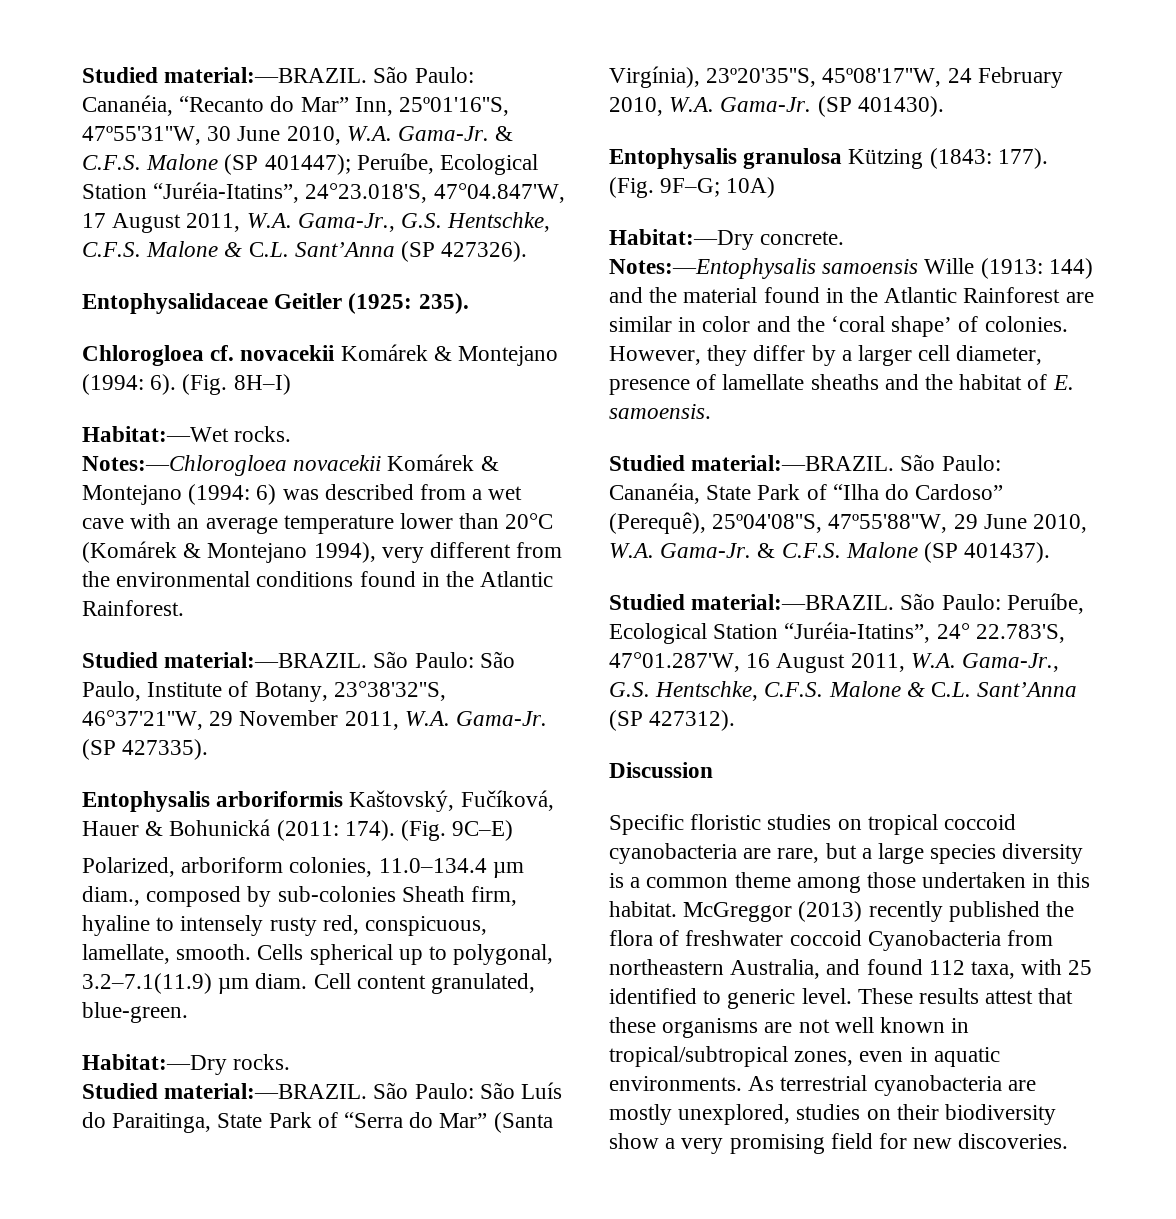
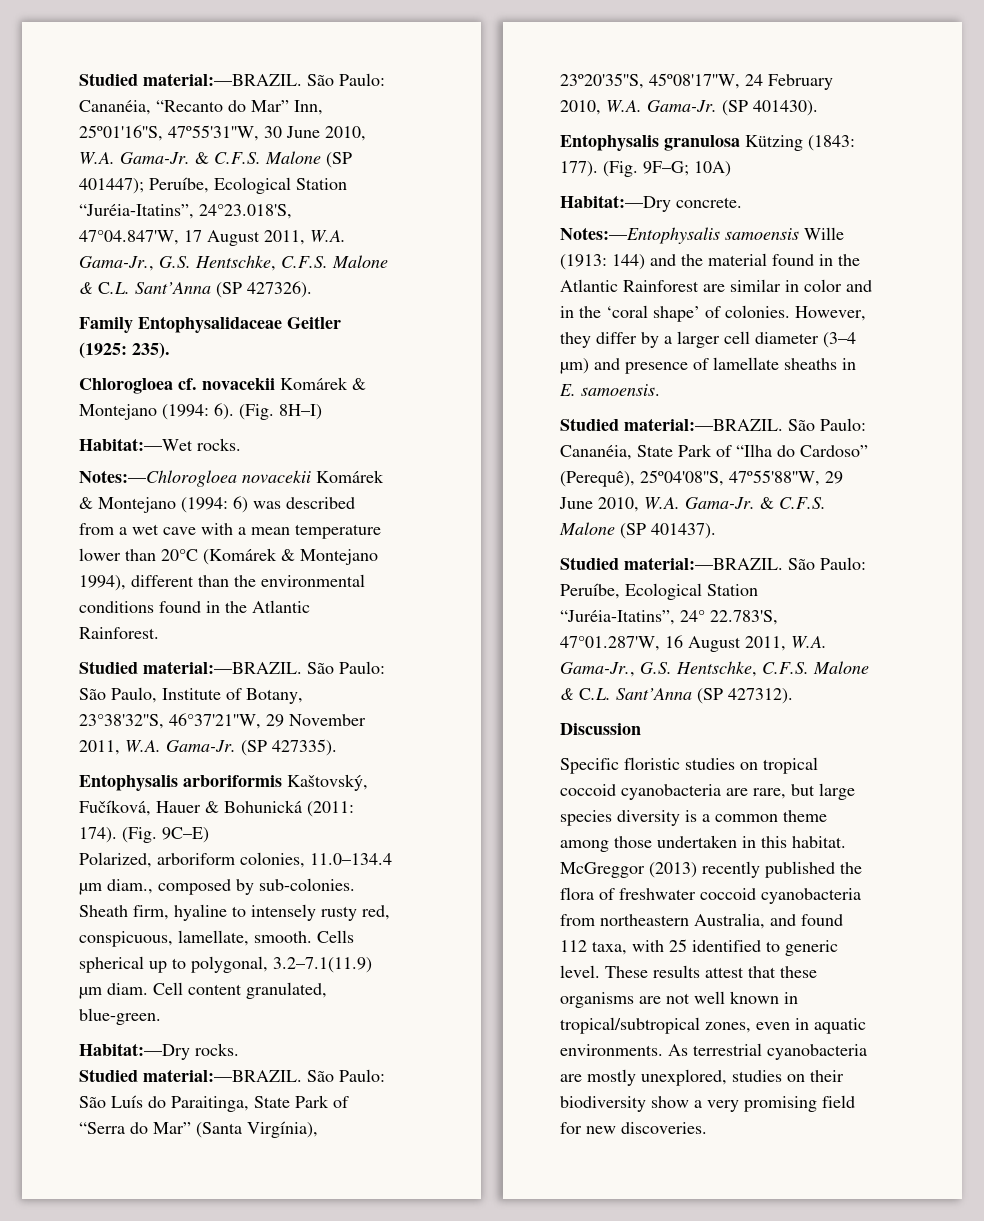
(528, 251) none -> [79,317,133,333] Family
[177,517,278,534] an average -> [238,527,290,535] a mean
[381,542,563,563] very different from -> [131,575,229,587] different than
[277,886,396,902] sub-colonies -> [259,878,355,891] sub-colonies.
(791, 324) none -> [560,306,574,318] in
[956,345,1043,365] [609,374,1048,395] diameter, presence of lamellate sheaths and the habitat of -> [755,332,856,348] [560,357,856,374] diameter (3–4 µm) and presence of lamellate sheaths in
[861,848,872,859] a -> (815, 790) none
[867,930,1001,951] Cyanobacteria -> [761,888,861,904] cyanobacteria

